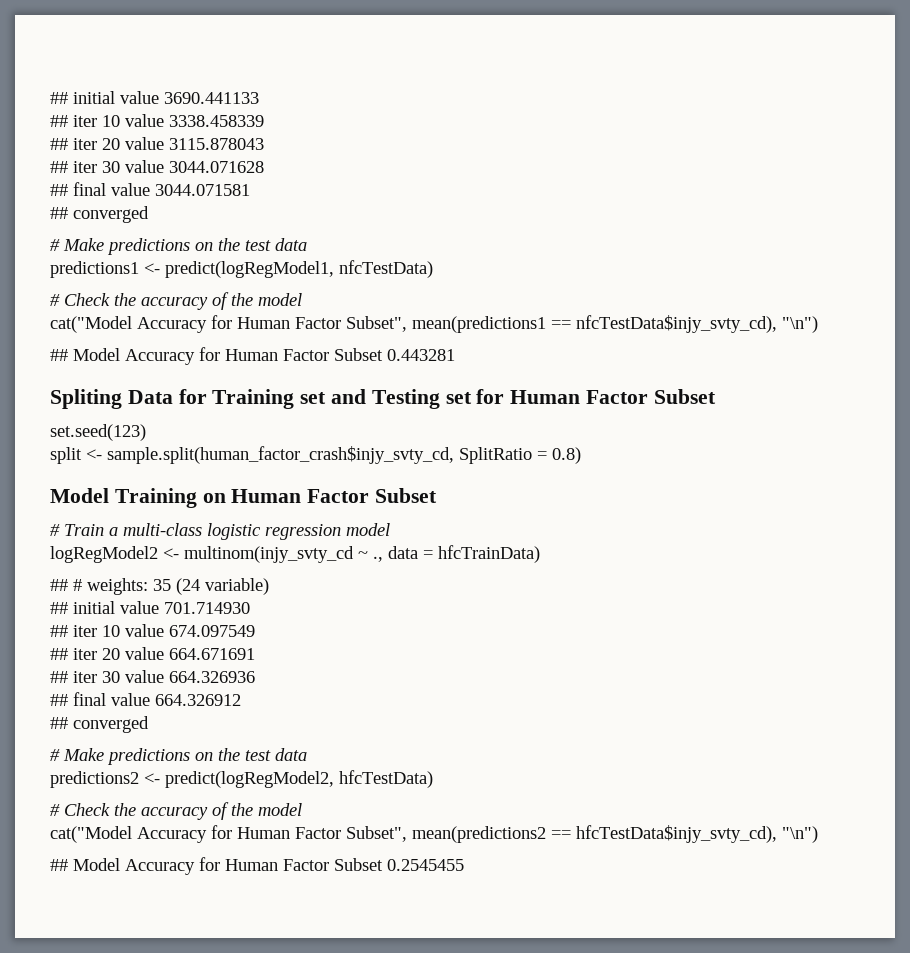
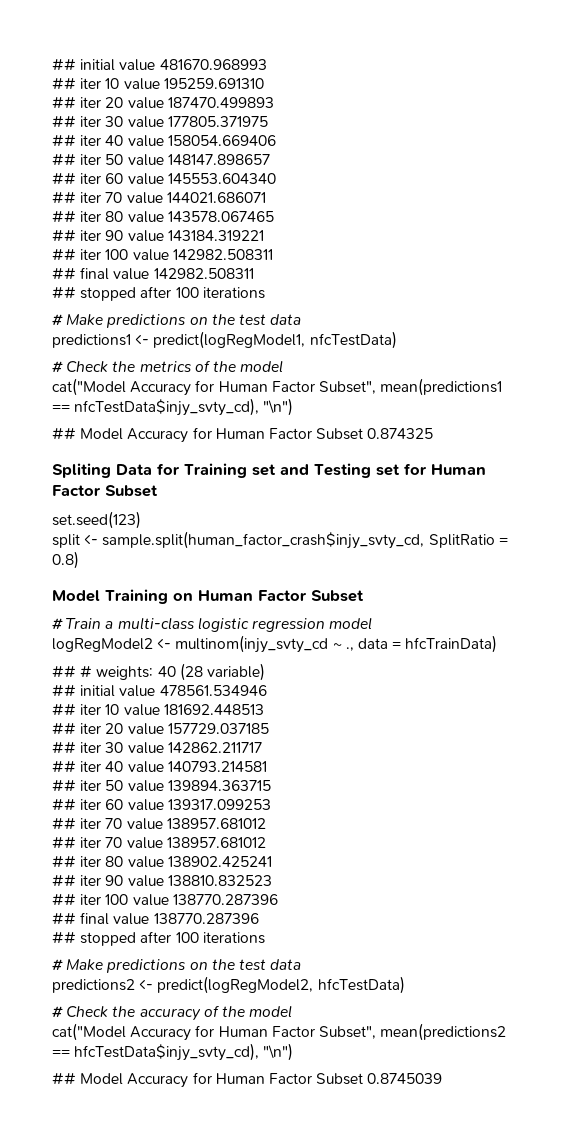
[50,91,259,104] [50,114,264,127] [50,137,264,150] [50,160,264,173] [50,182,250,196] [50,206,149,223] ## initial value 3690.441133 // ## iter 10 value 3338.458339 // ## iter 20 value 3115.878043 // ## iter 30 value 3044.071628 // ## final value 3044.071581 // ## converged -> [52,58,267,71] [52,77,264,90] [52,96,274,109] [52,115,268,128] [52,134,276,147] [52,153,270,166] [52,172,276,185] [52,191,266,204] [52,210,274,223] [52,229,264,242] [52,248,273,261] [52,267,254,280] [52,286,265,301] ## initial value 481670.968993 // ## iter 10 value 195259.691310 // ## iter 20 value 187470.499893 // ## iter 30 value 177805.371975 // ## iter 40 value 158054.669406 // ## iter 50 value 148147.898657 // ## iter 60 value 145553.604340 // ## iter 70 value 144021.686071 // ## iter 80 value 143578.067465 // ## iter 90 value 143184.319221 // ## iter 100 value 142982.508311 // ## final value 142982.508311 // ## stopped after 100 iterations
[141,297,208,310] accuracy -> [139,361,192,372] metrics
[387,349,455,361] 0.443281 -> [367,428,434,439] 0.874325
[153,578,200,595] 35 (24 -> [157,663,203,681] 40 (28
[164,602,250,614] [50,624,255,637] [50,647,255,660] [50,670,255,683] [50,692,241,706] [50,716,149,733] 701.714930 // ## iter 10 value 674.097549 // ## iter 20 value 664.671691 // ## iter 30 value 664.326936 // ## final value 664.326912 // ## converged -> [159,685,267,696] [52,703,264,716] [52,722,269,735] [52,741,262,754] [52,760,267,773] [52,779,271,792] [52,798,271,811] [52,817,266,830] [52,836,266,849] [52,855,272,868] [52,874,272,887] [52,893,278,906] [52,912,259,925] [52,931,265,946] 478561.534946 // ## iter 10 value 181692.448513 // ## iter 20 value 157729.037185 // ## iter 30 value 142862.211717 // ## iter 40 value 140793.214581 // ## iter 50 value 139894.363715 // ## iter 60 value 139317.099253 // ## iter 70 value 138957.681012 // ## iter 70 value 138957.681012 // ## iter 80 value 138902.425241 // ## iter 90 value 138810.832523 // ## iter 100 value 138770.287396 // ## final value 138770.287396 // ## stopped after 100 iterations
[387,859,464,871] 0.2545455 -> [367,1073,443,1084] 0.8745039

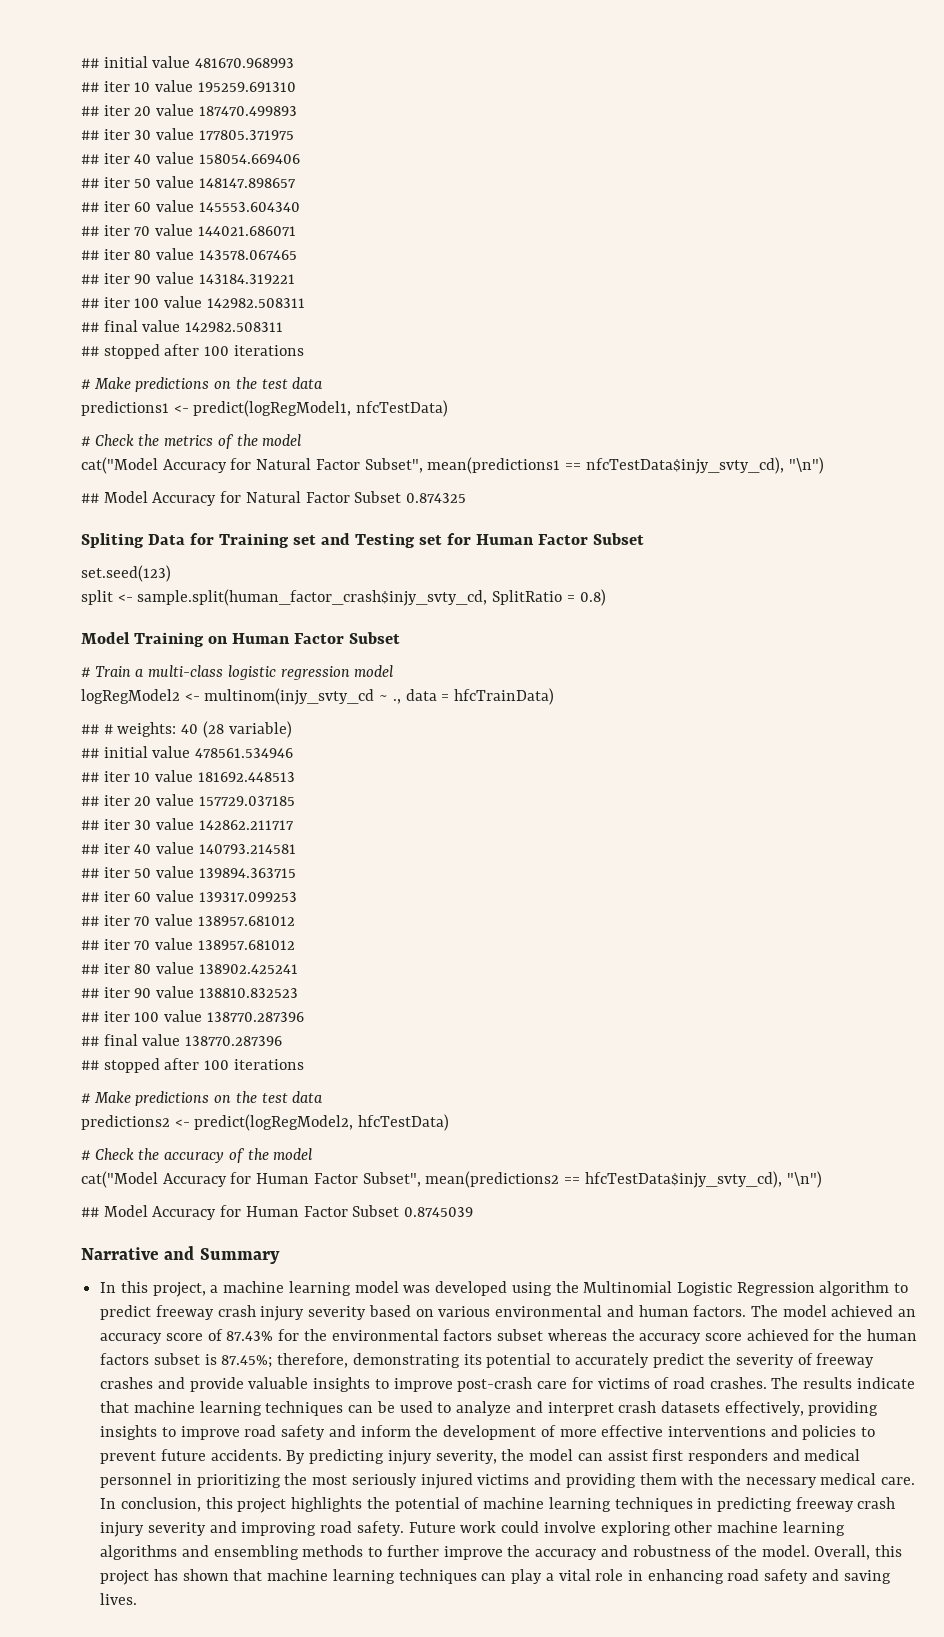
[218,381,268,392] Human -> [256,458,312,470] Natural
[215,428,265,439] Human -> [245,491,301,503] Natural
(443, 1078) none -> [81,1246,280,1264] [100,1281,909,1297] [100,1305,917,1321] [100,1329,917,1344] [100,1353,875,1368] [100,1377,915,1392] [100,1401,879,1416] [100,1425,876,1440] [100,1449,861,1465] [100,1473,916,1489] [100,1497,896,1513] [100,1521,845,1537] [100,1545,903,1560] [100,1569,891,1585] [100,1593,138,1605] // Narrative and Summary // In this project, a machine learning model was developed using the Multinomial Logistic Regression algorithm to predict freeway crash injury severity based on various environmental and human factors. The model achieved an accuracy score of 87.43% for the environmental factors subset whereas the accuracy score achieved for the human factors subset is 87.45%; therefore, demonstrating its potential to accurately predict the severity of freeway crashes and provide valuable insights to improve post-crash care for victims of road crashes. The results indicate that machine learning techniques can be used to analyze and interpret crash datasets effectively, providing insights to improve road safety and inform the development of more effective interventions and policies to prevent future accidents. By predicting injury severity, the model can assist first responders and medical personnel in prioritizing the most seriously injured victims and providing them with the necessary medical care. In conclusion, this project highlights the potential of machine learning techniques in predicting freeway crash injury severity and improving road safety. Future work could involve exploring other machine learning algorithms and ensembling methods to further improve the accuracy and robustness of the model. Overall, this project has shown that machine learning techniques can play a vital role in enhancing road safety and saving lives.

